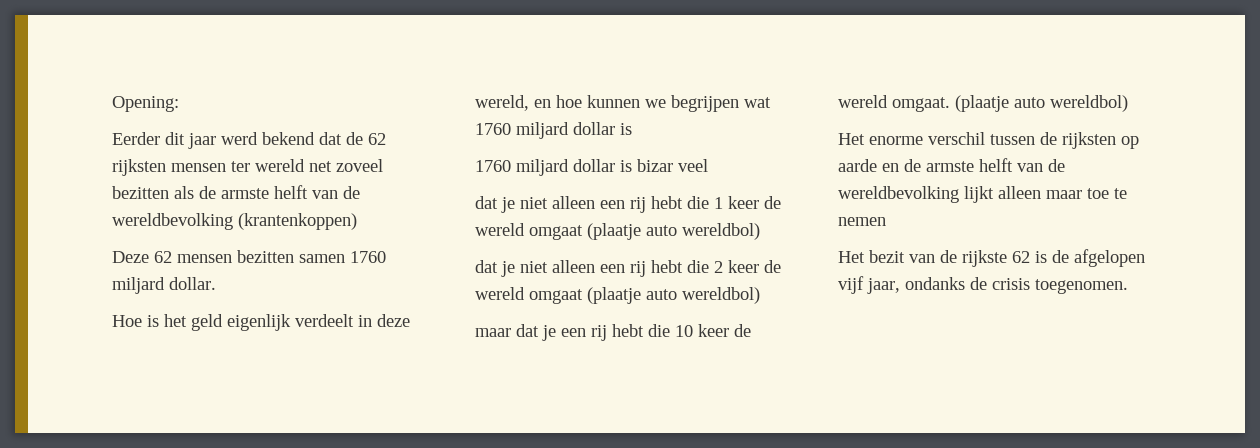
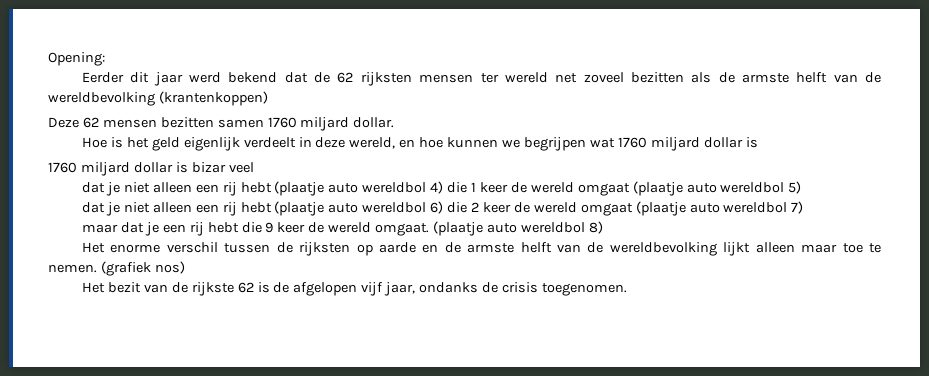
(683, 202) none -> [274,181,444,196] (plaatje auto wereldbol 4)
[682,223,760,240] [475,260,683,277] wereldbol) // dat je niet alleen een rij hebt -> [720,181,802,194] [82,201,444,216] wereldbol 5) // dat je niet alleen een rij hebt (plaatje auto wereldbol 6)
[682,287,760,304] wereldbol) -> [723,201,804,214] wereldbol 7)
[675,325,693,337] 10 -> [265,222,274,233] 9
[1050,95,1128,112] wereldbol) -> [520,221,603,234] wereldbol 8)
[838,217,886,226] nemen -> [48,261,185,276] nemen. (grafiek nos)

